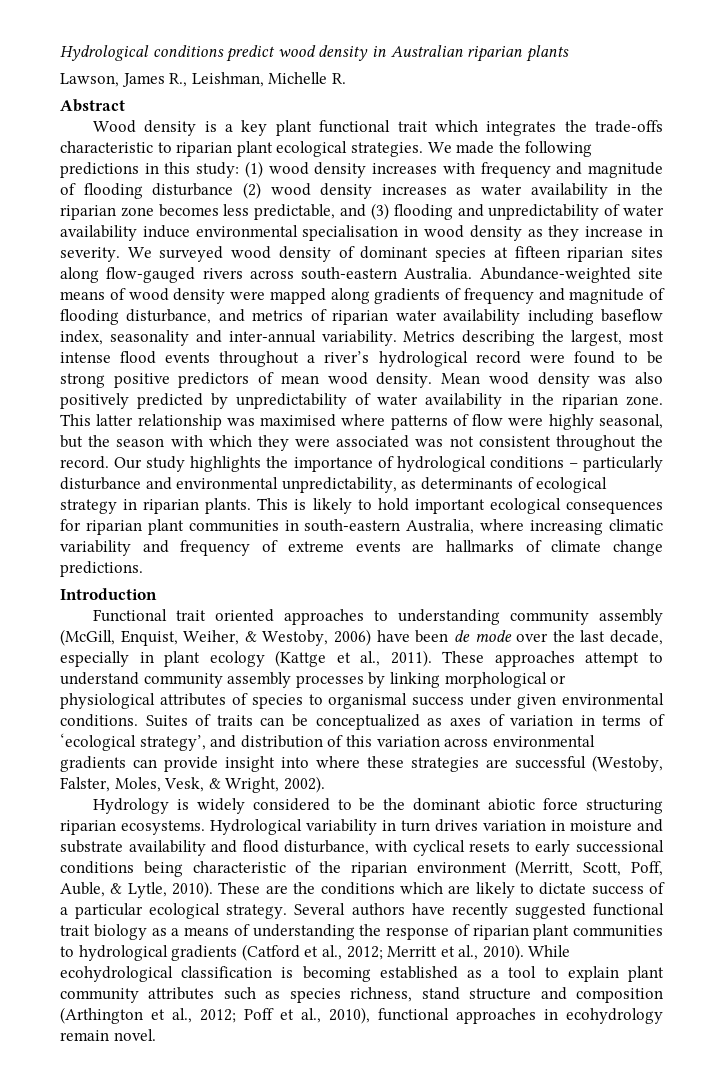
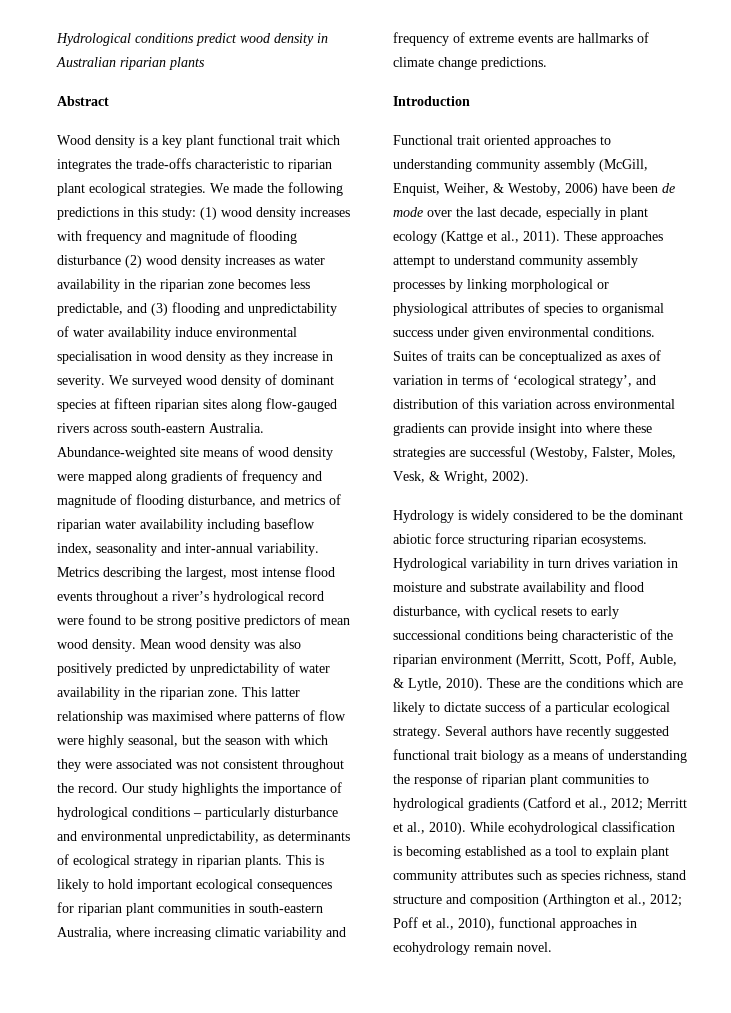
[60,72,346,87] // Lawson, James R., Leishman, Michelle R. -> (205, 63) none

